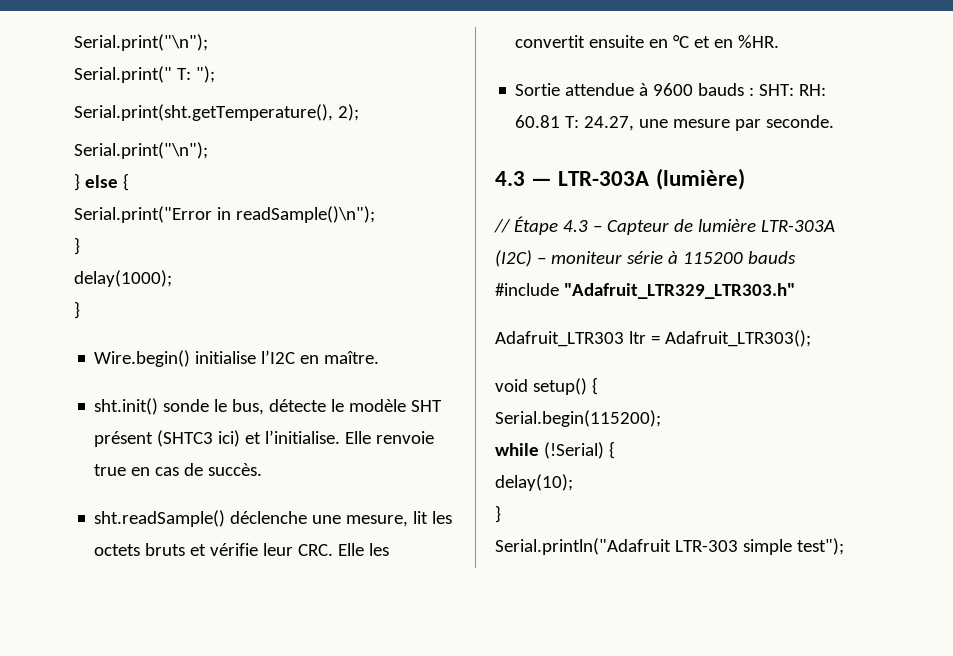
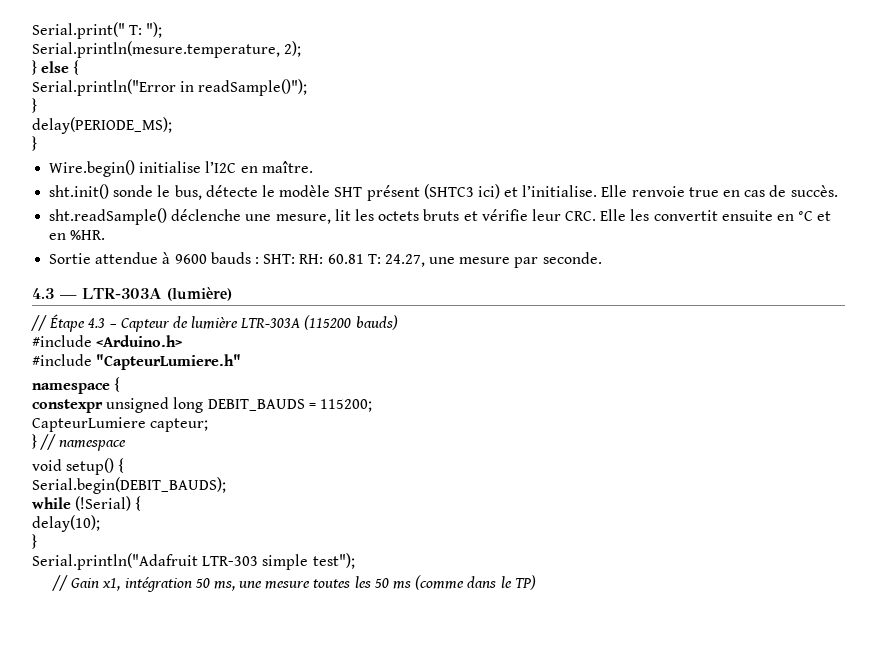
[74,34,208,51] Serial.print("\n"); // -> (32, 30) none
[74,104,333,121] Serial.print(sht.getTemperature(), -> [32,41,280,58] Serial.println(mesure.temperature,
[74,142,208,159] // Serial.print("\n"); -> (302, 49) none
[74,206,375,223] [74,237,80,255] [74,270,172,287] Serial.print("Error in readSample()\n"); // } // delay(1000); -> [32,79,308,96] [32,98,37,113] [32,117,172,134] Serial.println("Error in readSample()"); // } // delay(PERIODE_MS);
[495,250,796,267] [495,283,795,299] [495,330,811,347] (I2C) – moniteur série à 115200 bauds // #include "Adafruit_LTR329_LTR303.h" // Adafruit_LTR303 ltr = Adafruit_LTR303(); -> [304,315,398,330] [32,335,183,347] [32,354,242,370] [32,377,121,394] [32,397,372,413] [32,417,209,432] [32,434,127,451] (115200 bauds) // #include <Arduino.h> // #include "CapteurLumiere.h" // namespace { // constexpr unsigned long DEBIT_BAUDS = 115200; // CapteurLumiere capteur; // } // namespace
[495,410,661,427] Serial.begin(115200); -> [32,477,226,494] Serial.begin(DEBIT_BAUDS);
(844, 546) none -> [51,575,536,592] // // Gain x1, intégration 50 ms, une mesure toutes les 50 ms (comme dans le TP)

